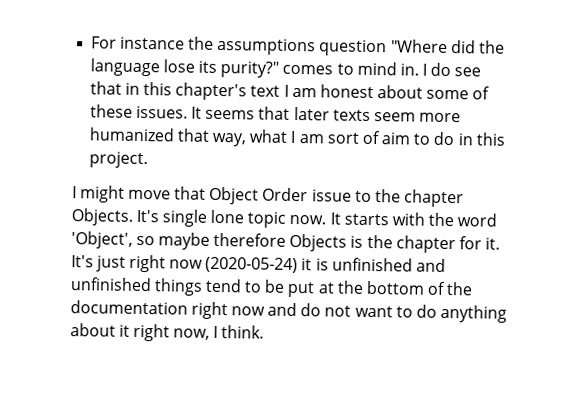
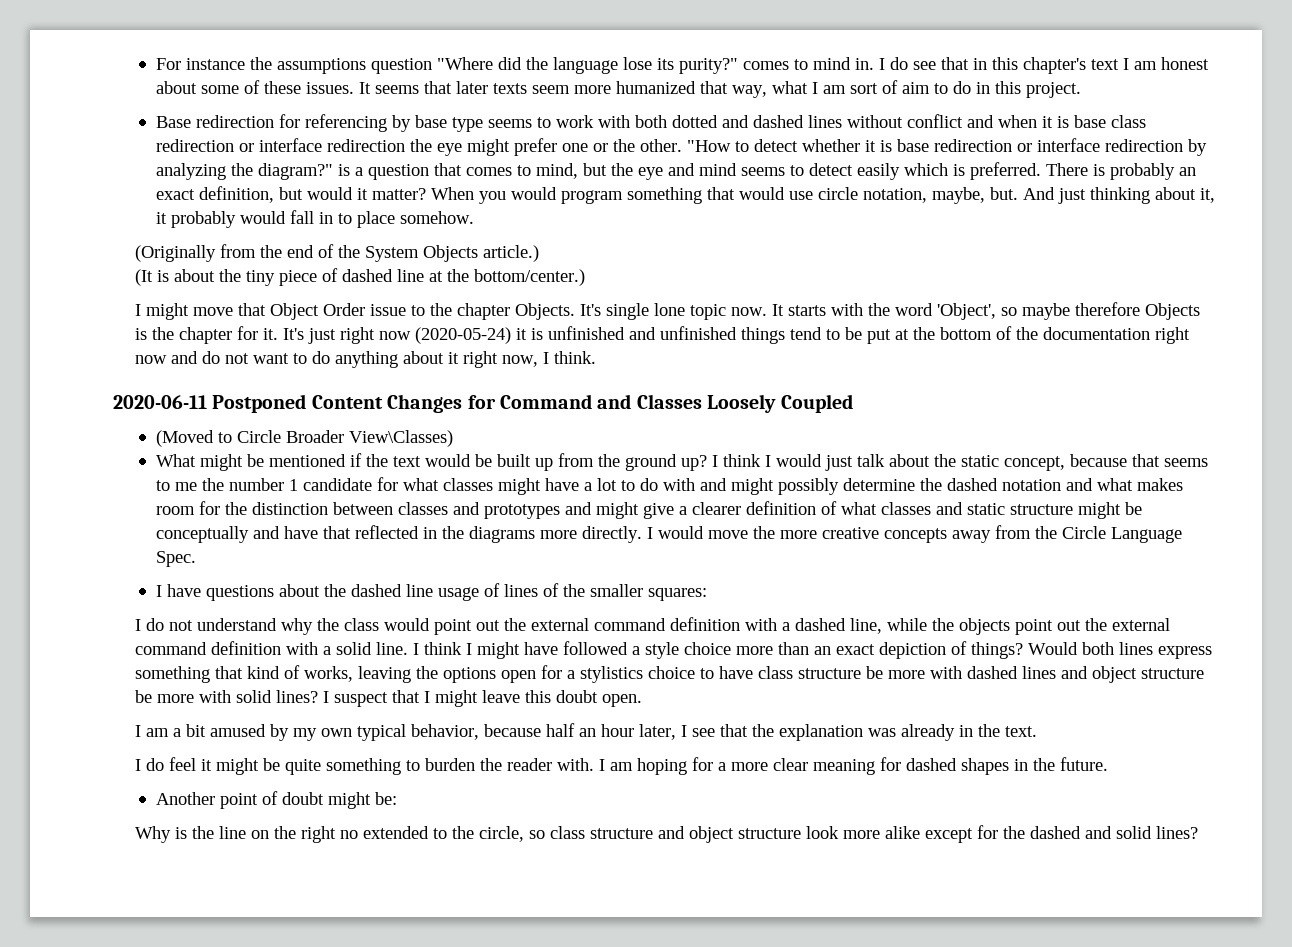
(148, 160) none -> [155,114,1146,132] [155,138,1207,156] [155,162,1196,180] [155,186,1215,204] [155,210,474,228] [135,244,540,262] [135,268,586,286] // Base redirection for referencing by base type seems to work with both dotted and dashed lines without conflict and when it is base class redirection or interface redirection the eye might prefer one or the other. "How to detect whether it is base redirection or interface redirection by analyzing the diagram?" is a question that comes to mind, but the eye and mind seems to detect easily which is preferred. There is probably an exact definition, but would it matter? When you would program something that would use circle notation, maybe, but. And just thinking about it, it probably would fall in to place somehow. // (Originally from the end of the System Objects article.) // (It is about the tiny piece of dashed line at the bottom/center.)
(265, 332) none -> [113,394,853,413] [155,430,453,447] [155,453,1208,471] [155,477,1183,495] [155,501,1142,519] [155,525,1182,543] [155,551,196,567] [155,583,707,601] [135,617,1171,635] [135,641,1213,659] [135,665,1205,683] [135,690,643,707] [135,723,1038,741] [135,757,1109,775] [155,791,397,809] [135,825,1199,843] // 2020-06-11 Postponed Content Changes for Command and Classes Loosely Coupled // (Moved to Circle Broader View\Classes) // What might be mentioned if the text would be built up from the ground up? I think I would just talk about the static concept, because that seems to me the number 1 candidate for what classes might have a lot to do with and might possibly determine the dashed notation and what makes room for the distinction between classes and prototypes and might give a clearer definition of what classes and static structure might be conceptually and have that reflected in the diagrams more directly. I would move the more creative concepts away from the Circle Language Spec. // I have questions about the dashed line usage of lines of the smaller squares: // I do not understand why the class would point out the external command definition with a dashed line, while the objects point out the external command definition with a solid line. I think I might have followed a style choice more than an exact depiction of things? Would both lines express something that kind of works, leaving the options open for a stylistics choice to have class structure be more with dashed lines and object structure be more with solid lines? I suspect that I might leave this doubt open. // I am a bit amused by my own typical behavior, because half an hour later, I see that the explanation was already in the text. // I do feel it might be quite something to burden the reader with. I am hoping for a more clear meaning for dashed shapes in the future. // Another point of doubt might be: // Why is the line on the right no extended to the circle, so class structure and object structure look more alike except for the dashed and solid lines?

